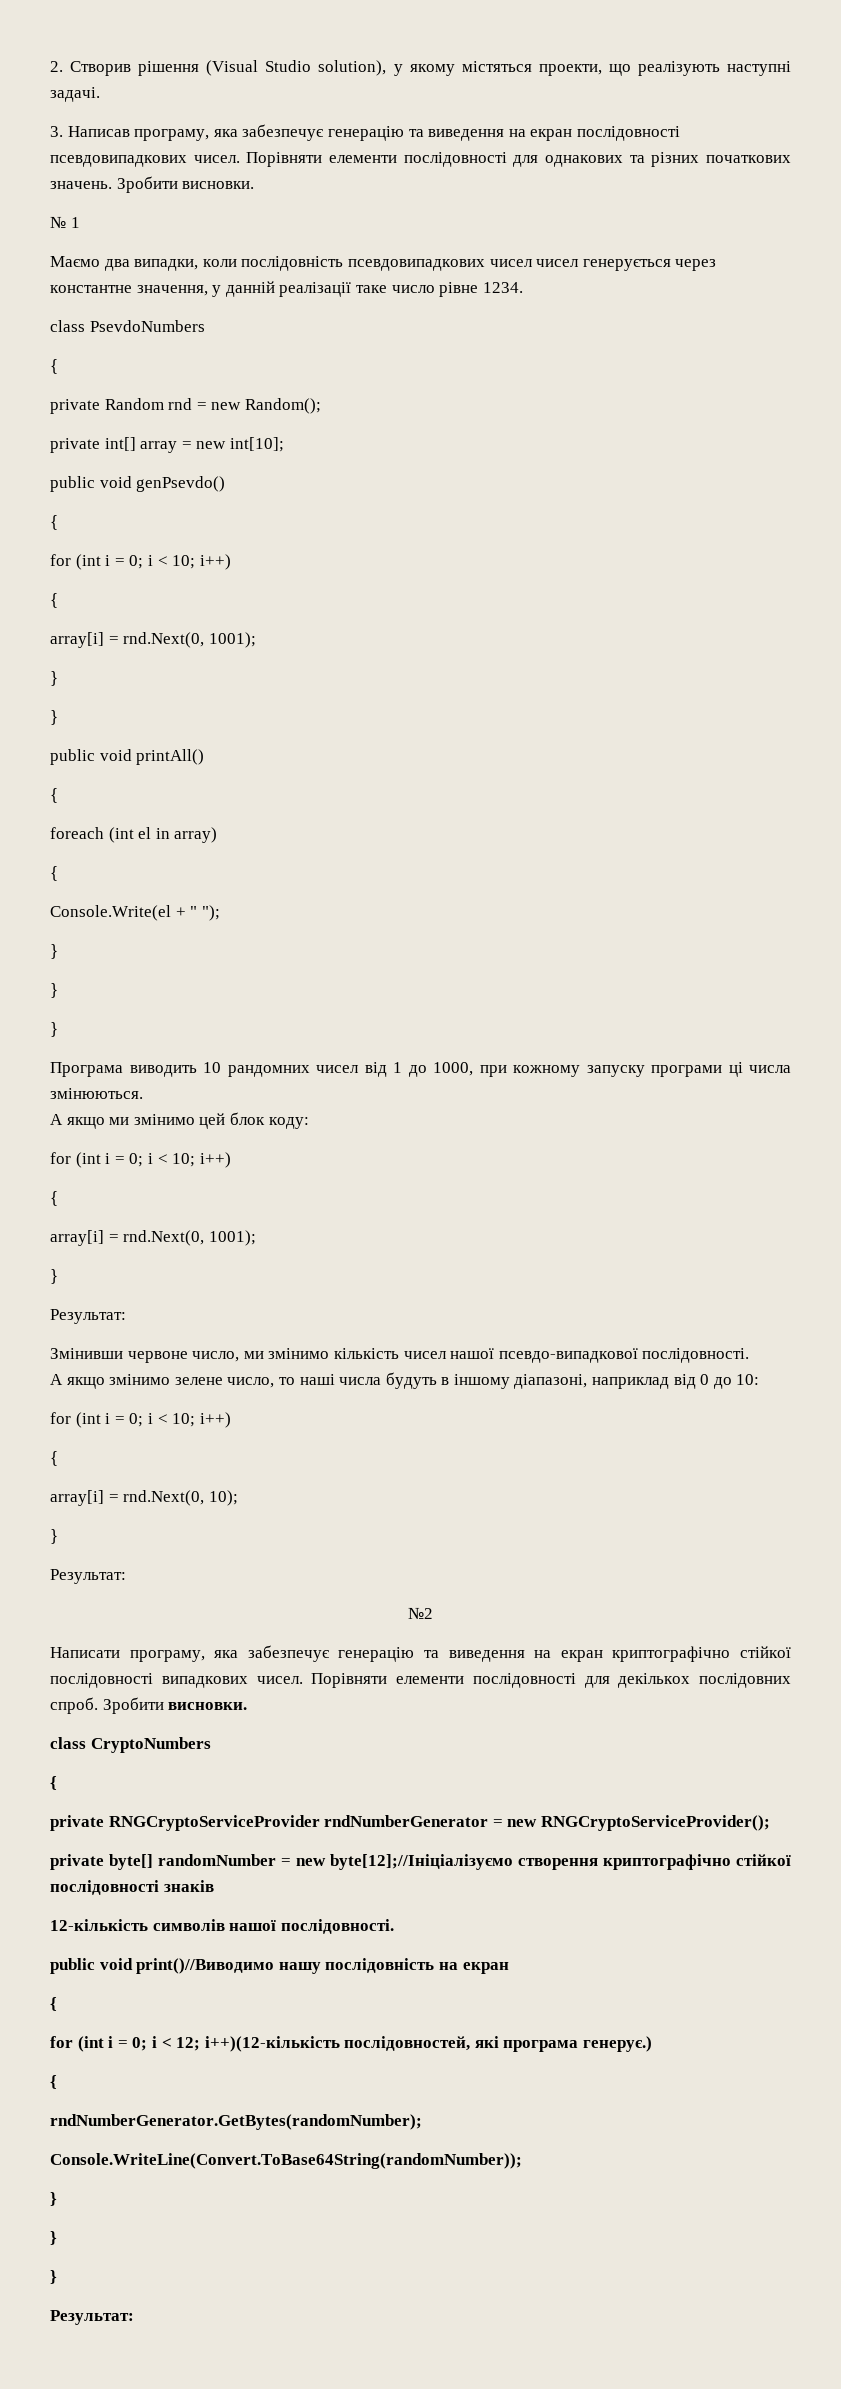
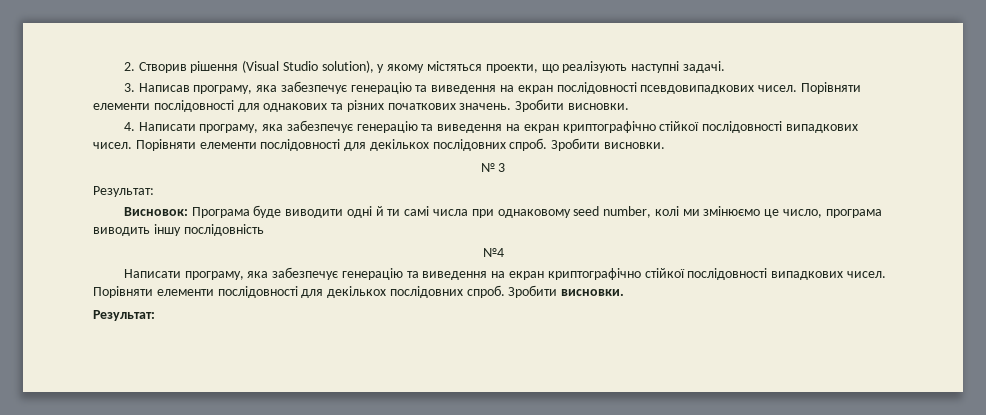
[50,216,80,228] [50,256,717,271] [50,281,523,297] [50,320,205,332] [50,359,58,374] [50,398,321,414] [50,437,284,453] [50,476,226,492] [50,515,58,530] [50,554,231,570] [50,593,58,608] [50,632,256,648] [50,671,58,686] [50,710,58,725] [50,749,205,765] [50,788,58,803] [50,827,218,843] [50,866,58,881] [50,905,220,921] [50,944,58,959] [50,983,58,998] [50,1022,58,1037] [50,1062,791,1077] [50,1088,143,1099] [50,1112,309,1129] [50,1152,231,1168] [50,1191,58,1206] [50,1230,256,1246] [50,1269,58,1284] [50,1309,126,1324] [50,1348,750,1363] [50,1372,760,1389] [50,1412,231,1428] [50,1451,58,1466] [50,1490,238,1506] [50,1529,58,1544] [50,1569,126,1584] [408,1607,433,1619] № 1 // Маємо два випадки, коли послідовність псевдовипадкових чисел чисел генерується через константне значення, у данній реалізації таке число рівне 1234. // class PsevdoNumbers // { // private Random rnd = new Random(); // private int[] array = new int[10]; // public void genPsevdo() // { // for (int i = 0; i < 10; i++) // { // array[i] = rnd.Next(0, 1001); // } // } // public void printAll() // { // foreach (int el in array) // { // Console.Write(el + " "); // } // } // } // Програма виводить 10 рандомних чисел від 1 до 1000, при кожному запуску програми ці числа змінюються. // А якщо ми змінимо цей блок коду: // for (int i = 0; i < 10; i++) // { // array[i] = rnd.Next(0, 1001); // } // Результат: // Змінивши червоне число, ми змінимо кількість чисел нашої псевдо-випадкової послідовності. // А якщо змінимо зелене число, то наші числа будуть в іншому діапазоні, наприклад від 0 до 10: // for (int i = 0; i < 10; i++) // { // array[i] = rnd.Next(0, 10); // } // Результат: // №2 -> [123,120,858,133] [93,138,666,151] [480,163,506,172] [93,186,154,197] [123,205,882,218] [93,224,264,236] [482,248,504,257] 4. Написати програму, яка забезпечує генерацію та виведення на екран криптографічно стійкої послідовності випадкових чисел. Порівняти елементи послідовності для декількох послідовних спроб. Зробити висновки. // № 3 // Результат: // Висновок: Програма буде виводити одні й ти самі числа при однаковому seed number, колі ми змінюємо це число, програма виводить іншу послідовність // №4
[50,1737,211,1753] [50,1776,57,1790] [50,1815,770,1831] [50,1854,791,1870] [50,1880,214,1895] [50,1919,394,1934] [50,1958,509,1974] [50,1997,57,2011] [50,2036,653,2052] [50,2075,57,2089] [50,2114,422,2130] [50,2153,522,2169] [50,2192,57,2206] [50,2231,57,2245] [50,2270,57,2284] // class CryptoNumbers // { // private RNGCryptoServiceProvider rndNumberGenerator = new RNGCryptoServiceProvider(); // private byte[] randomNumber = new byte[12];//Ініціалізуємо створення криптографічно стійкої послідовності знаків // 12-кількість символів нашої послідовності. // public void print()//Виводимо нашу послідовність на екран // { // for (int i = 0; i < 12; i++)(12-кількість послідовностей, які програма генерує.) // { // rndNumberGenerator.GetBytes(randomNumber); // Console.WriteLine(Convert.ToBase64String(randomNumber)); // } // } // } -> (625, 292) none

